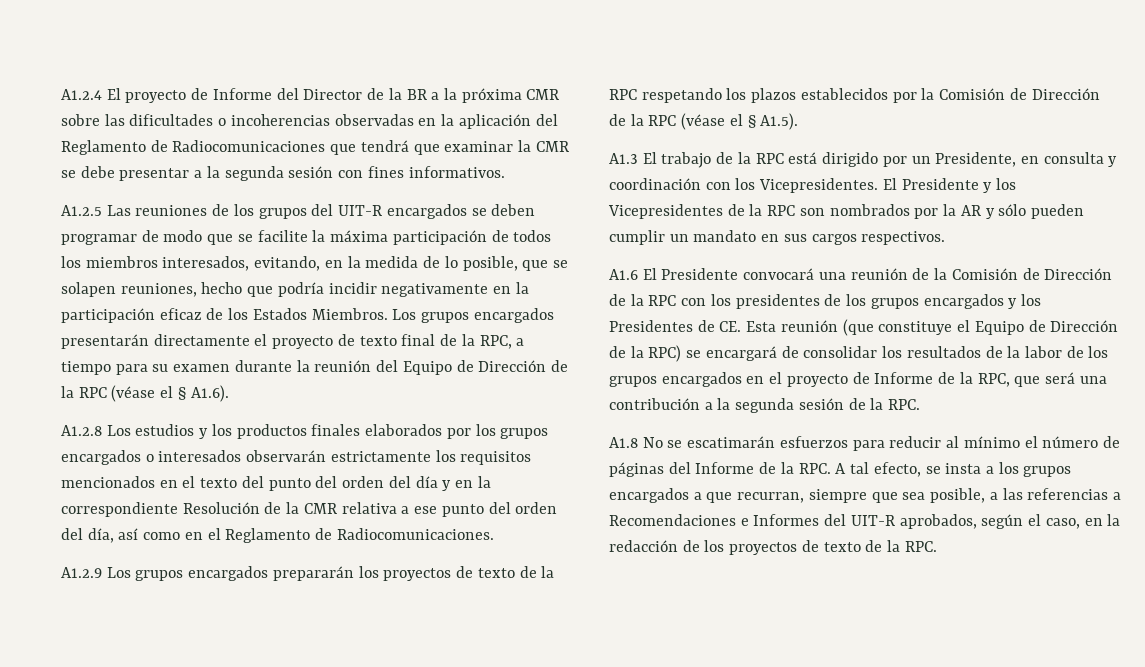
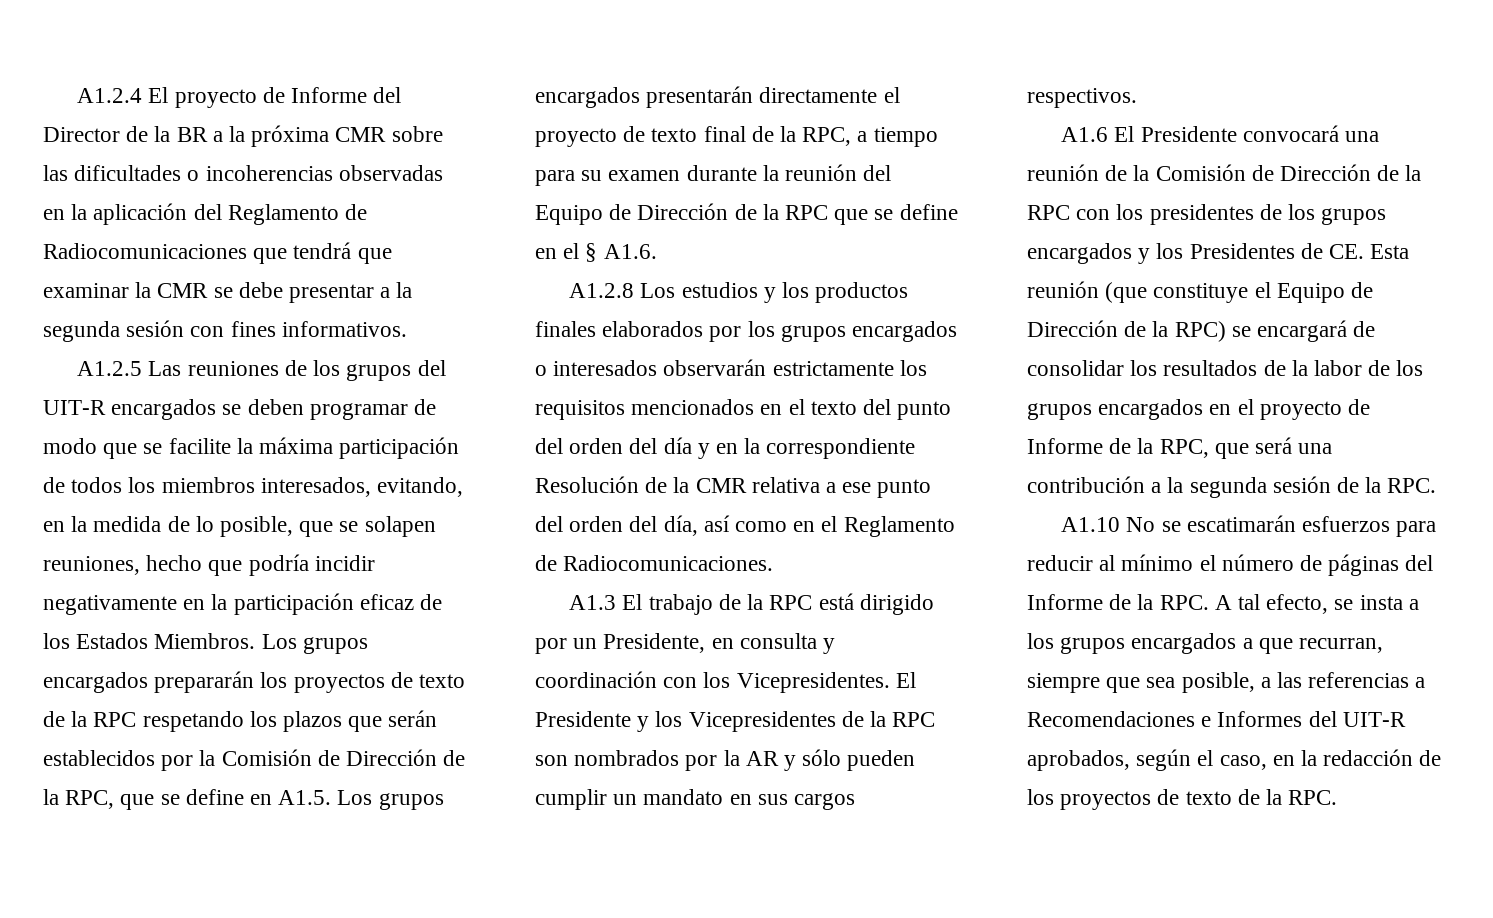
(554, 315) none -> [154,671,466,693] [43,710,438,732] [43,749,466,771] [43,789,444,810] [535,87,640,108] prepararán los proyectos de texto de la RPC respetando los plazos que serán establecidos por la Comisión de Dirección de la RPC, que se define en A1.5. Los grupos encargados
[111,385,229,402] (véase el § A1.6). -> [834,204,958,225] [535,243,657,262] que se define en el § A1.6.
[61,566,555,581] [609,88,1100,103] [609,113,799,130] // A1.2.9 Los grupos encargados prepararán los proyectos de texto de la RPC respetando los plazos establecidos por la Comisión de Dirección de la RPC (véase el § A1.5). -> (774, 563) none
[609,437,638,448] A1.8 -> [1061,517,1121,532] A1.10

